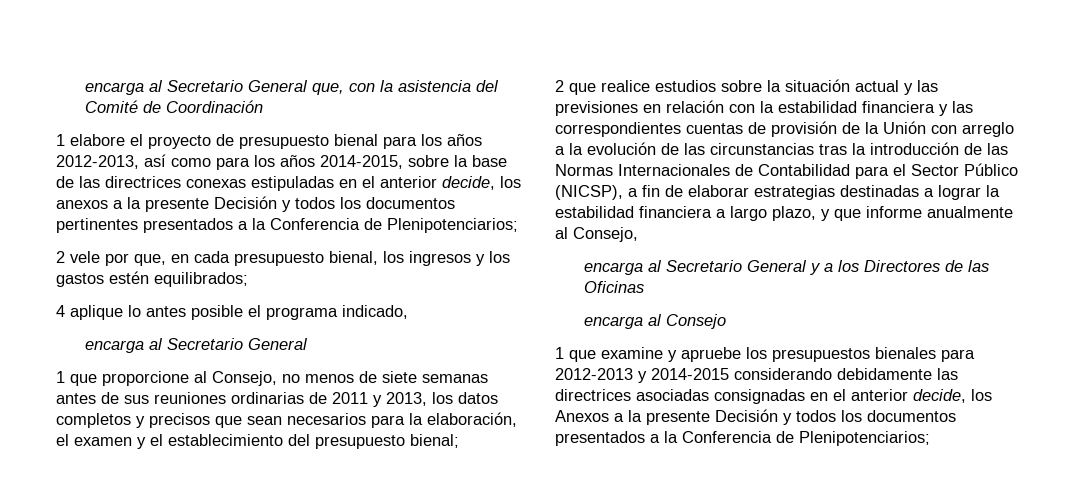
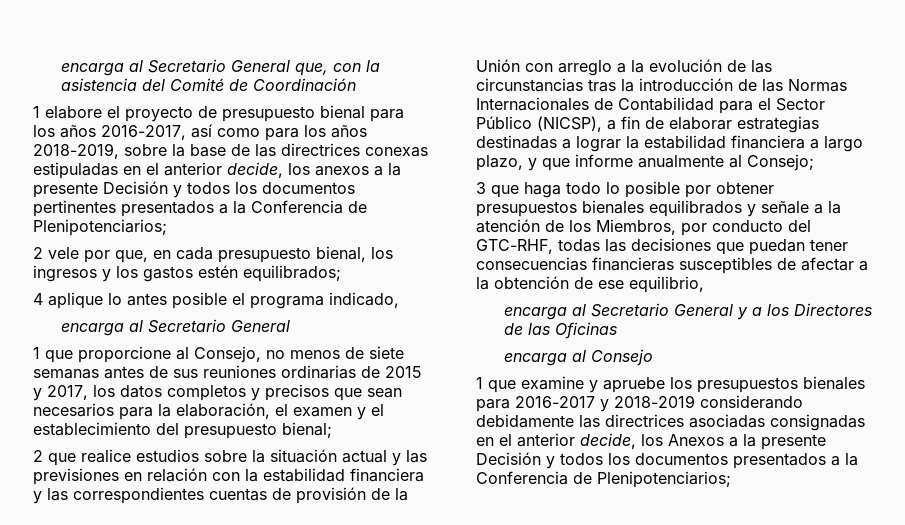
[56,155,139,169] 2012-2013, -> [101,125,186,140] 2016-2017,
[320,155,403,169] 2014-2015, -> [33,143,119,159] 2018-2019,
[332,392,427,407] 2011 y 2013, -> [385,366,422,378] [33,385,88,401] 2015 y 2017,
[573,227,638,242] Consejo, -> [747,154,814,171] [476,181,774,198] [476,200,841,217] [476,219,811,236] [476,238,848,255] [476,257,868,274] [476,276,704,293] Consejo; // 3 que haga todo lo posible por obtener presupuestos bienales equilibrados y señale a la atención de los Miembros, por conducto del GTC-RHF, todas las decisiones que puedan tener consecuencias financieras susceptibles de afectar a la obtención de ese equilibrio,
[555,368,729,383] 2012-2013 y 2014-2015 -> [515,395,695,412] 2016-2017 y 2018-2019

